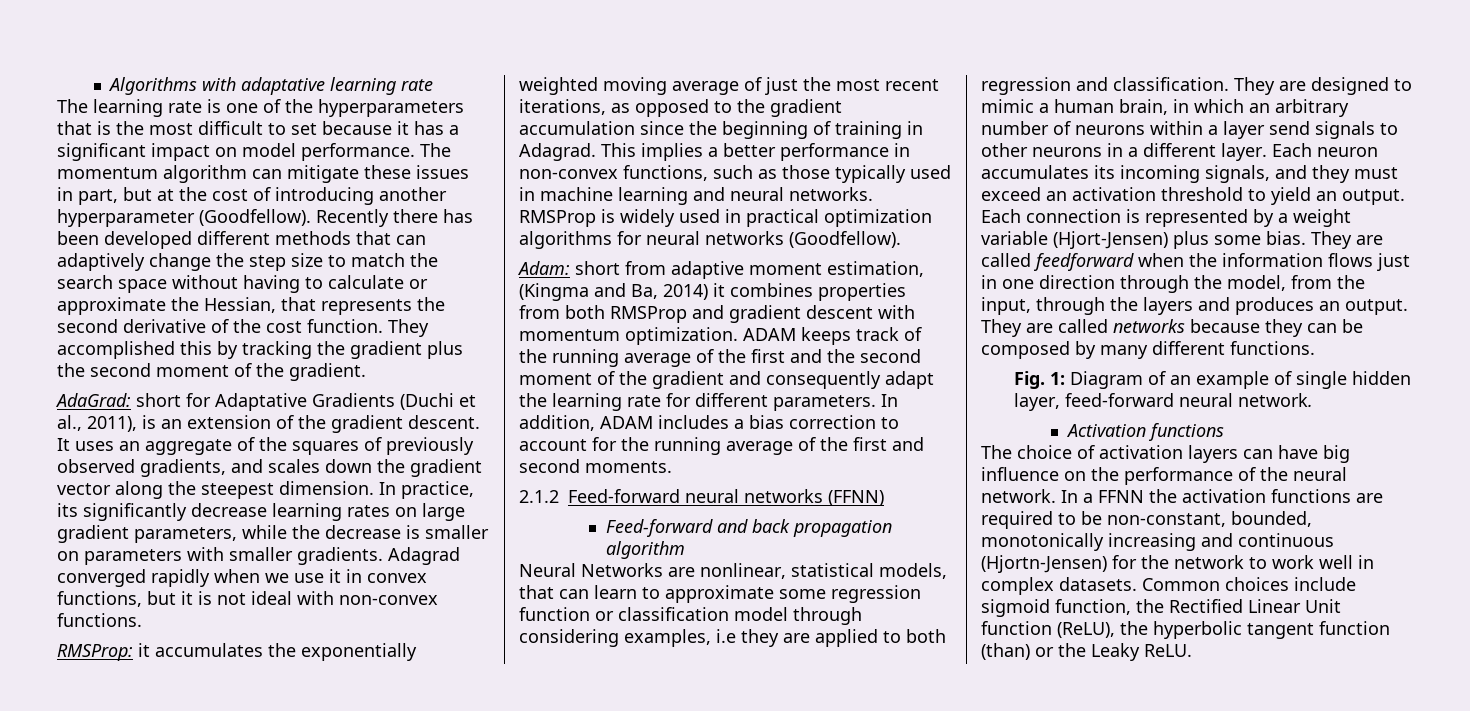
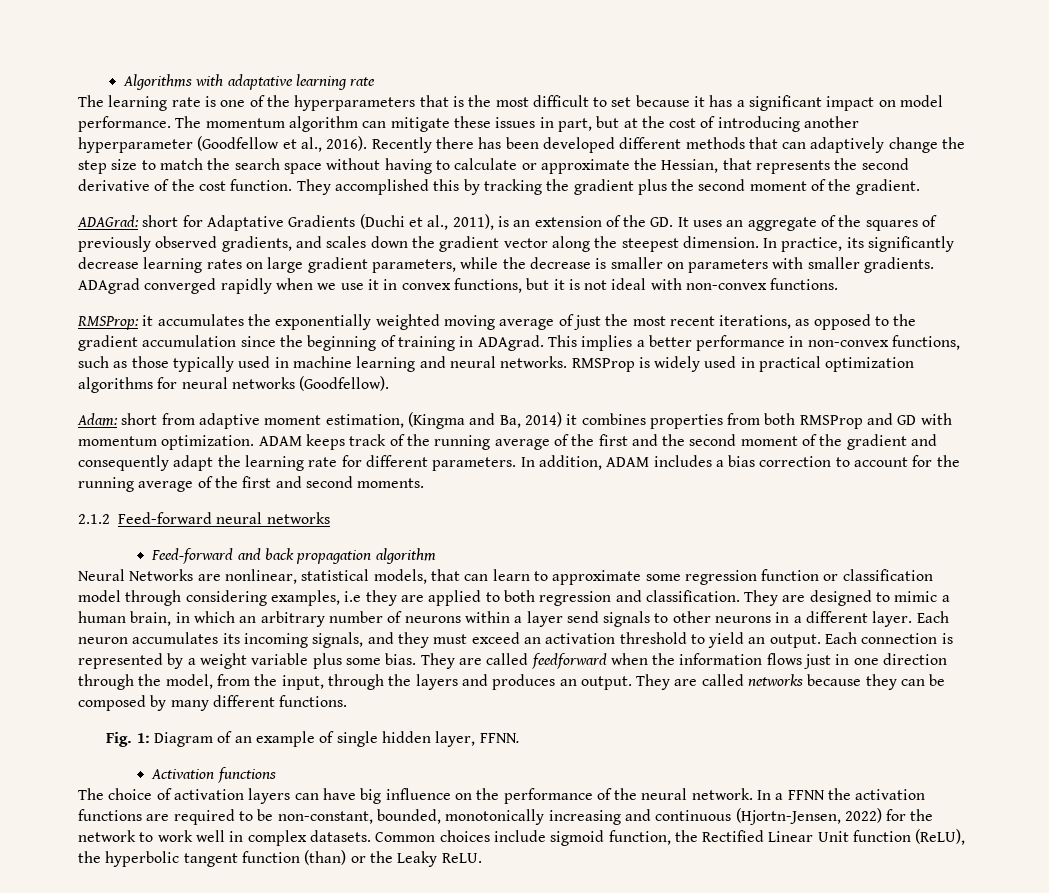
[199,209,311,226] (Goodfellow). -> [197,136,368,152] (Goodfellow et al., 2016).
[55,393,131,407] AdaGrad: -> [77,215,139,227] ADAGrad:
[331,415,480,433] gradient descent. -> [650,217,674,227] GD.
[388,547,460,565] Adagrad -> [78,278,140,294] ADAgrad
[519,143,596,161] Adagrad. -> [477,335,544,351] ADAgrad.
[729,305,873,323] gradient descent -> [897,415,917,425] GD
[828,490,884,506] (FFNN) -> (330, 518) none
[1053,231,1168,249] (Hjort-Jensen) -> (309, 659) none
[1065,393,1314,407] feed-forward neural network. -> [479,733,519,743] FFNN.
[981,555,1107,573] (Hjortn-Jensen) -> [735,808,882,825] (Hjortn-Jensen, 2022)

